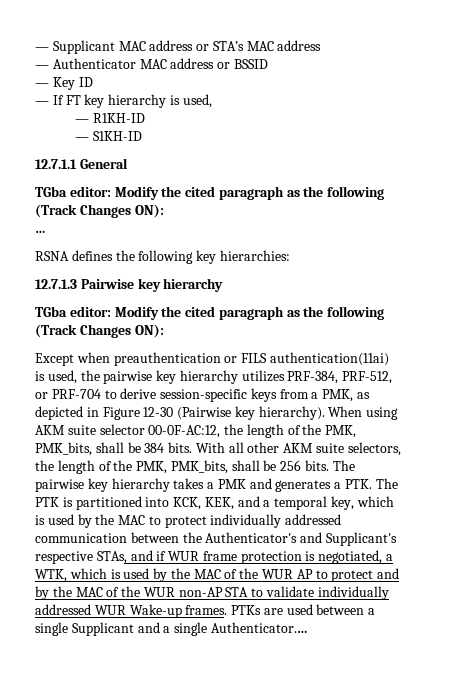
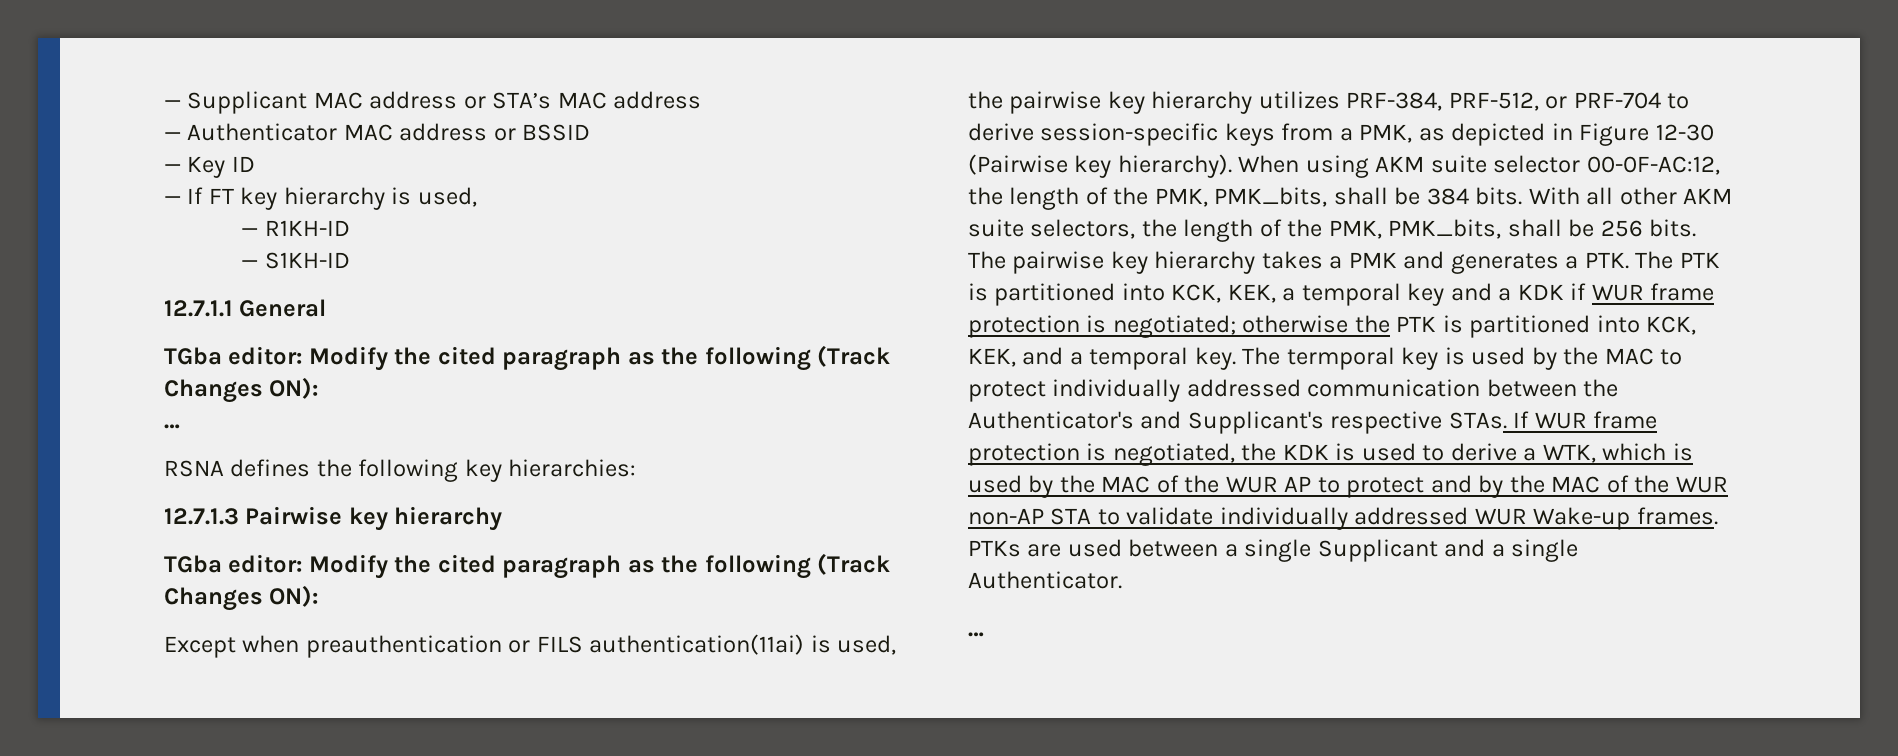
[237,496,394,510] and a temporal key, which -> [1282,283,1715,306] [968,315,1697,338] [968,347,1439,370] a temporal key and a KDK if WUR frame protection is negotiated; otherwise the PTK is partitioned into KCK, KEK, and a temporal key. The termporal key
[96,550,167,564] STAs, and if -> [1448,411,1530,429] STAs. If
(383, 557) none -> [1241,443,1517,461] the KDK is used to derive
[210,622,308,633] Authenticator.… -> [968,571,1122,589] [968,632,984,637] Authenticator. // …

